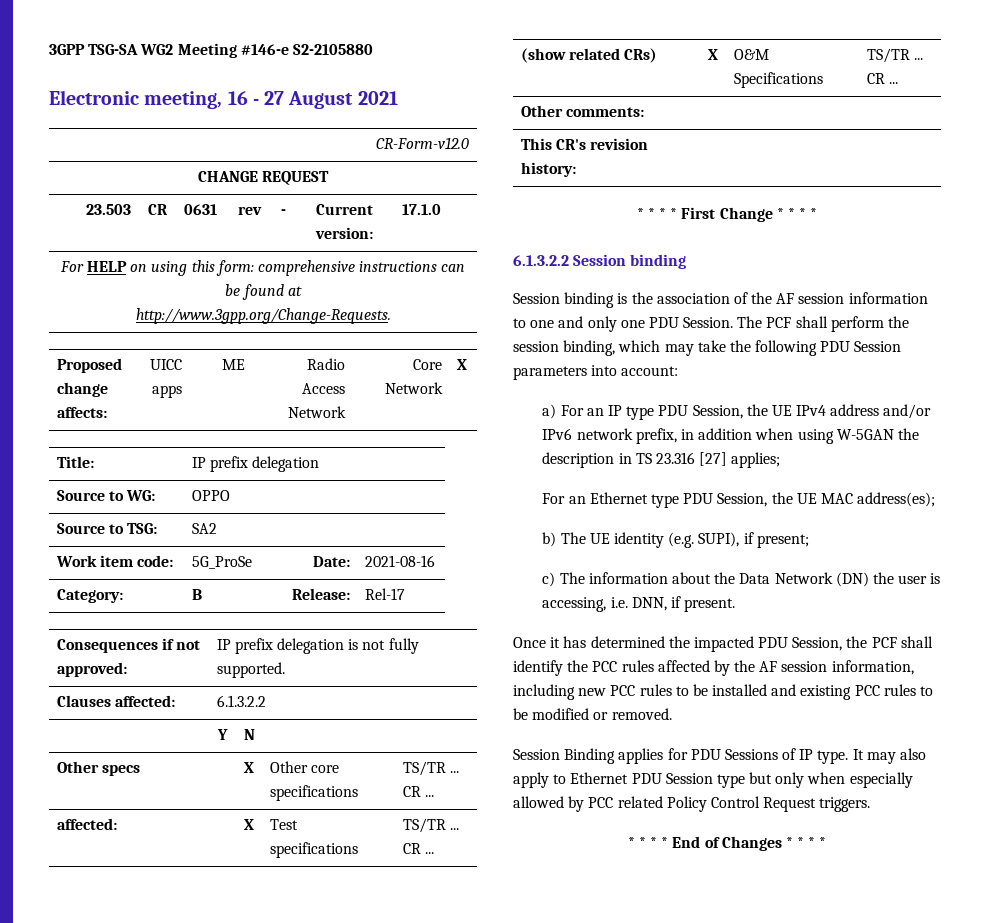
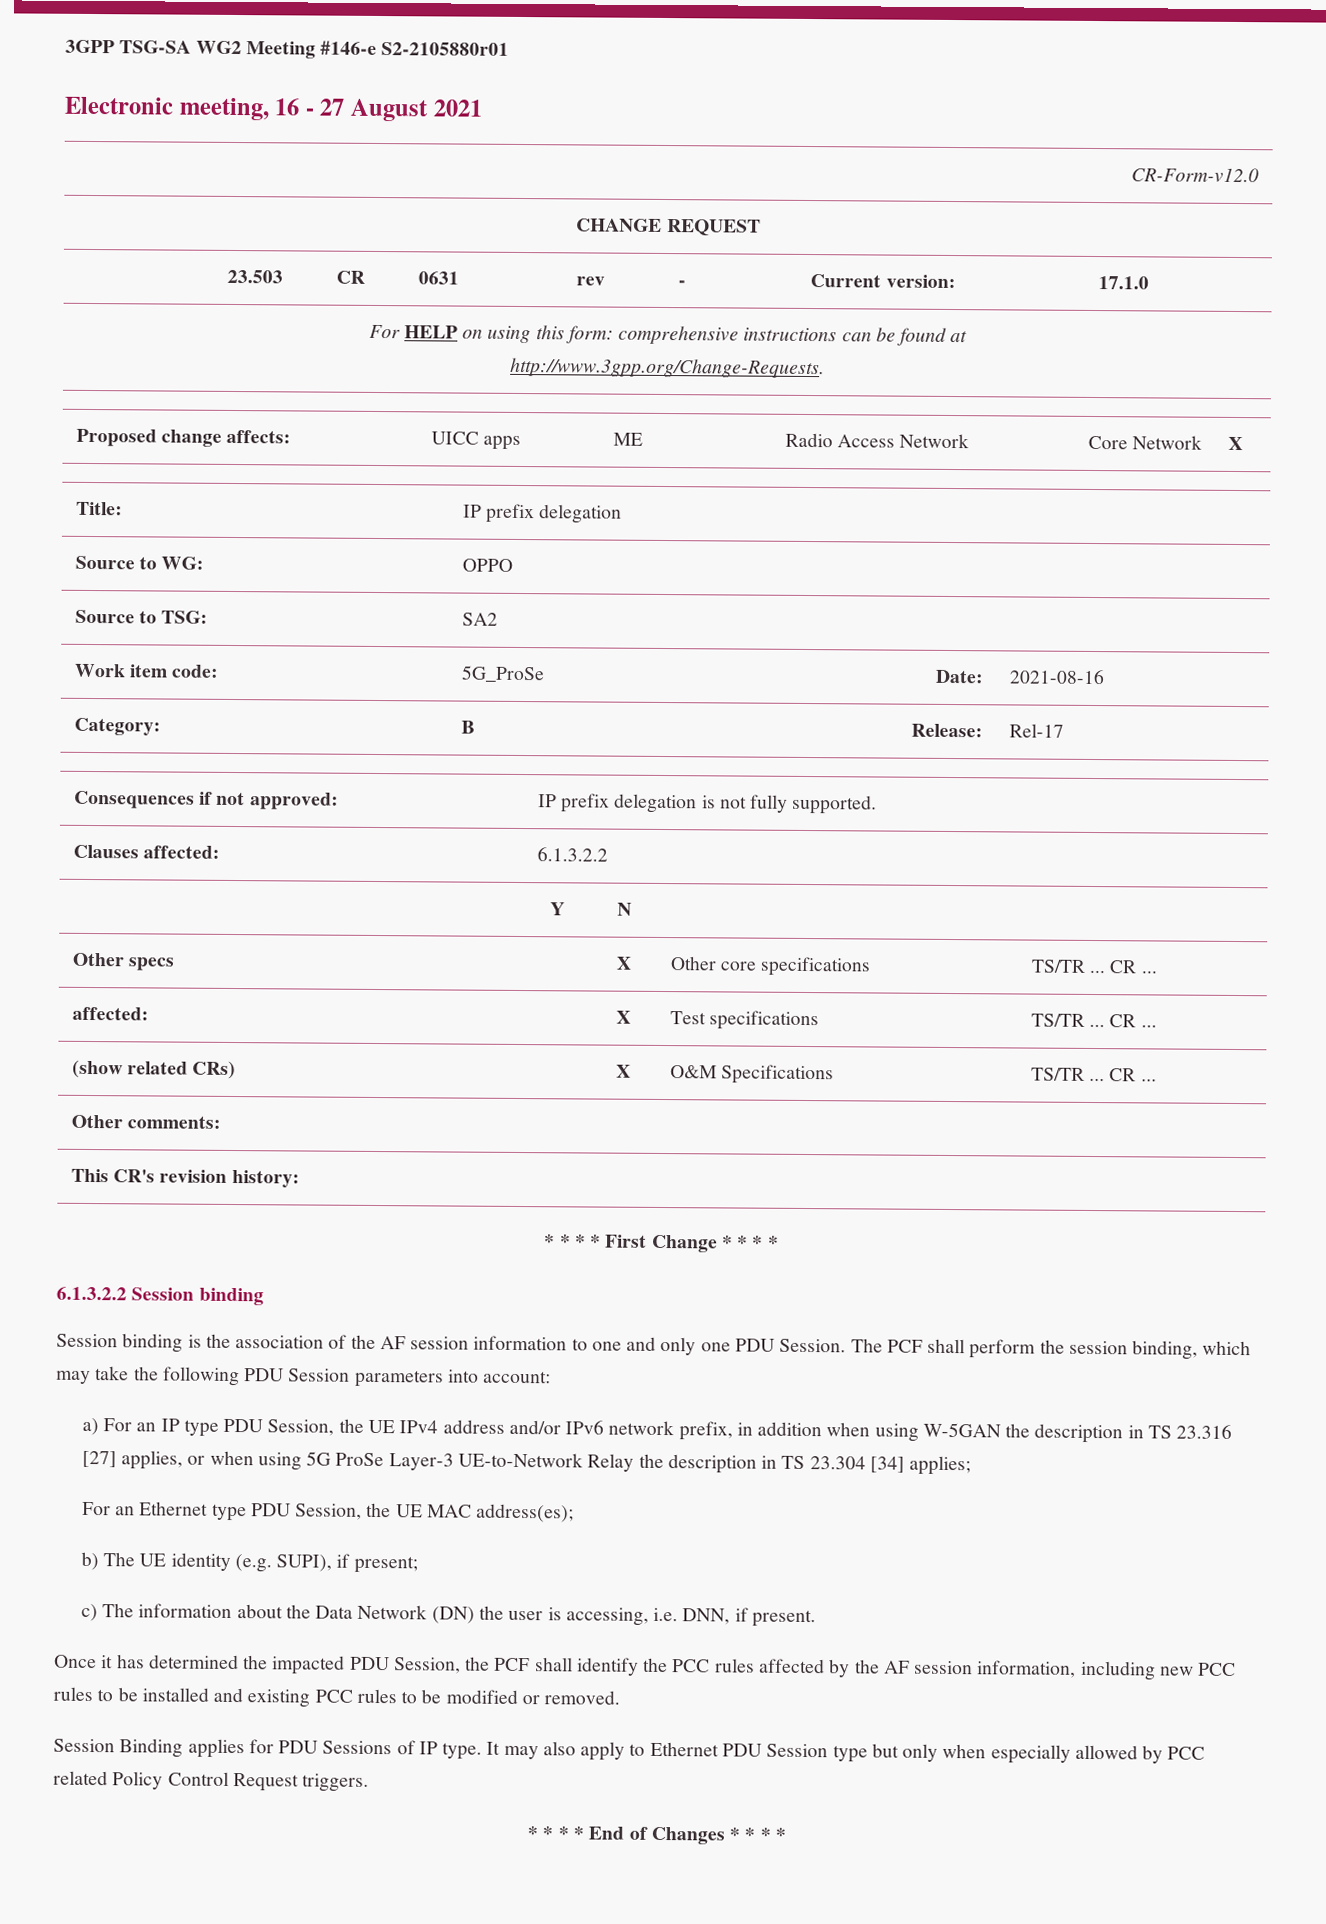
[292,44,373,55] S2-2105880 -> [381,42,510,56] S2-2105880r01
(728, 459) none -> [121,1450,905,1474] applies, or when using 5G ProSe Layer-3 UE-to-Network Relay the description in TS 23.304 [34]

